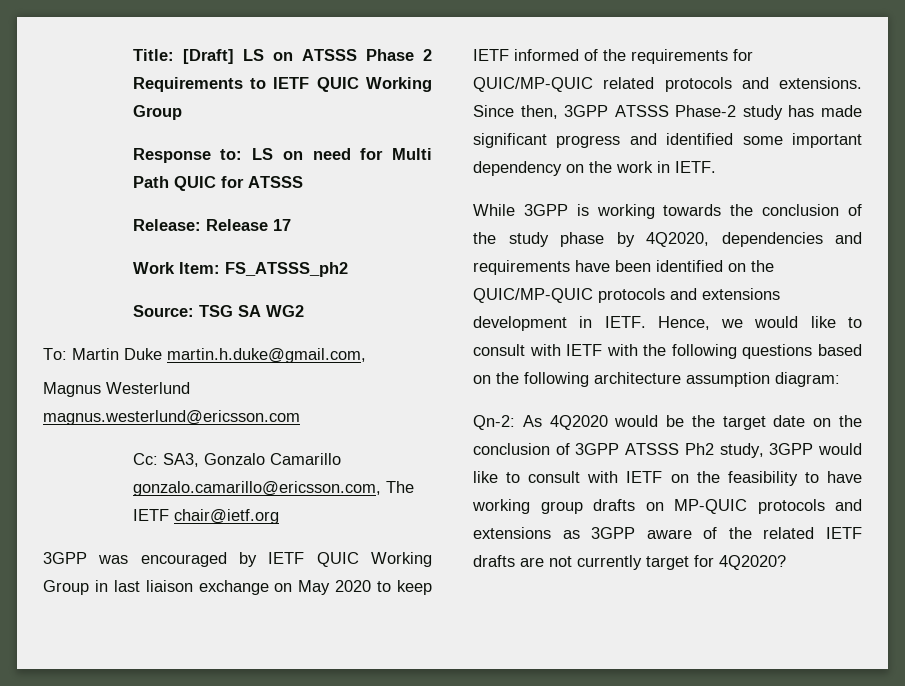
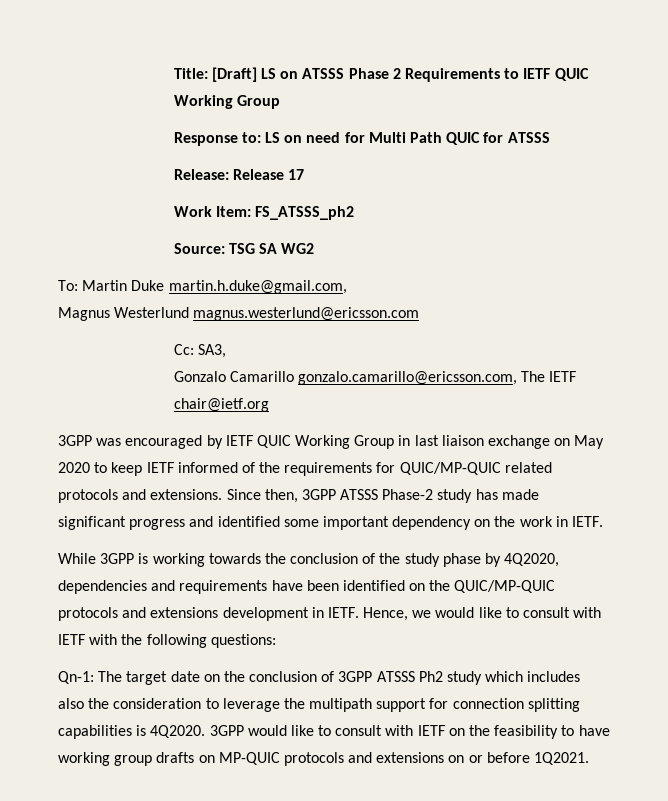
(199, 460) none -> (226, 351) //
[742,344,862,359] [473,372,840,387] [473,415,715,430] questions based on the following architecture assumption diagram: // Qn-2: As 4Q2020 would be the -> [210,634,276,648] [58,671,123,684] questions: // Qn-1: The
[719,443,764,458] study, -> [447,671,581,685] [58,698,580,712] [58,725,206,739] study which includes also the consideration to leverage the multipath support for connection splitting capabilities is 4Q2020.
[562,527,862,539] [473,555,786,570] as 3GPP aware of the related IETF drafts are not currently target for 4Q2020? -> [448,752,590,765] on or before 1Q2021.

